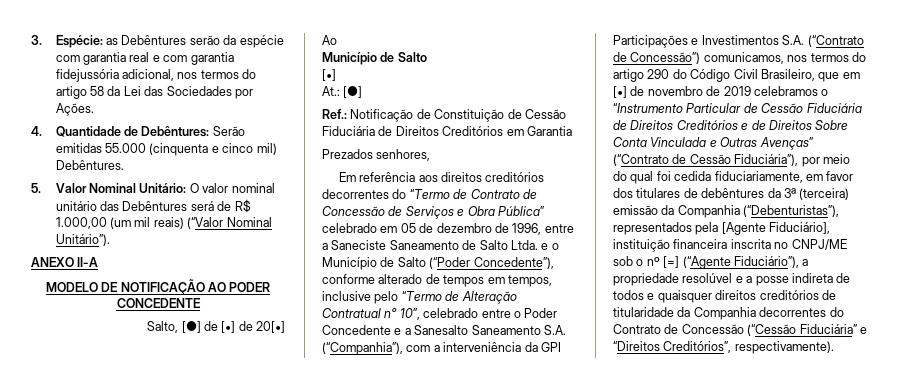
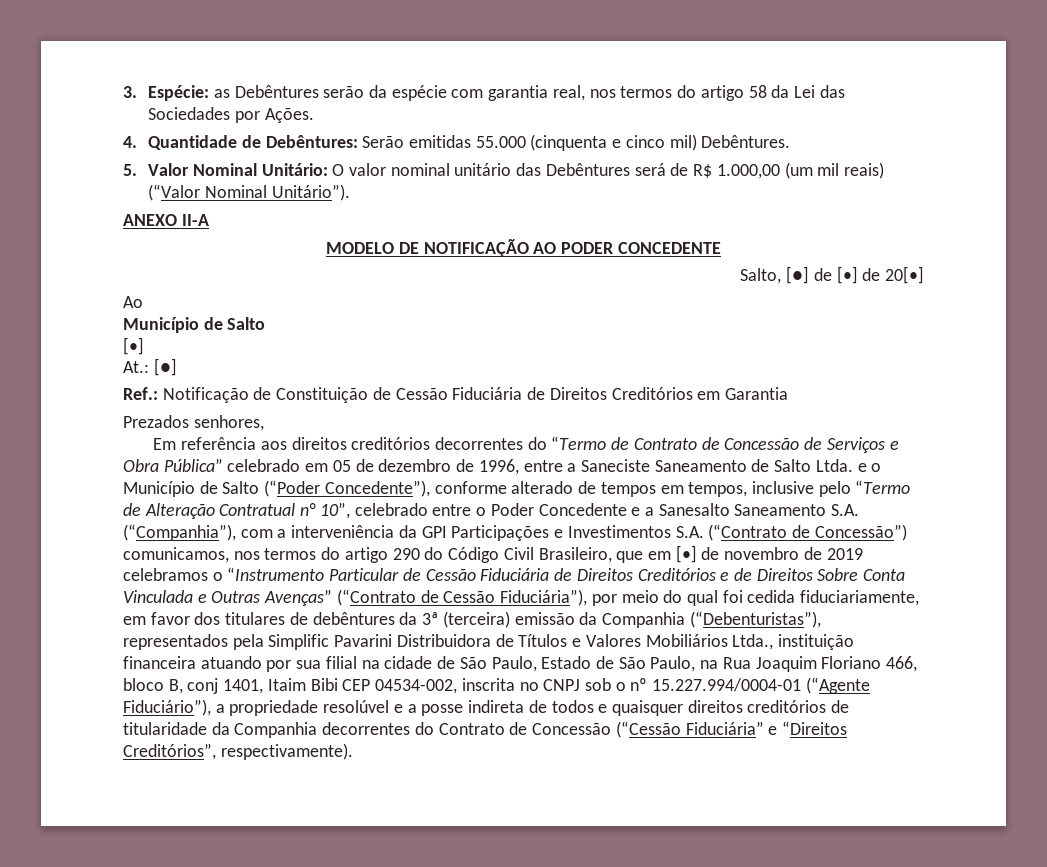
[129,52,234,65] [55,69,175,82] real e com garantia fidejussória adicional, -> [552,85,585,101] real,
[721,222,831,235] [613,239,728,252] [Agente Fiduciário], instituição financeira -> [268,634,854,650] [123,656,918,672] [123,678,458,694] Simplific Pavarini Distribuidora de Títulos e Valores Mobiliários Ltda., instituição financeira atuando por sua filial na cidade de São Paulo, Estado de São Paulo, na Rua Joaquim Floriano 466, bloco B, conj 1401, Itaim Bibi CEP 04534-002,
[791,239,847,250] CNPJ/ME -> [543,679,581,691] CNPJ
[663,256,680,268] [=] -> [652,678,802,692] 15.227.994/0004-01

